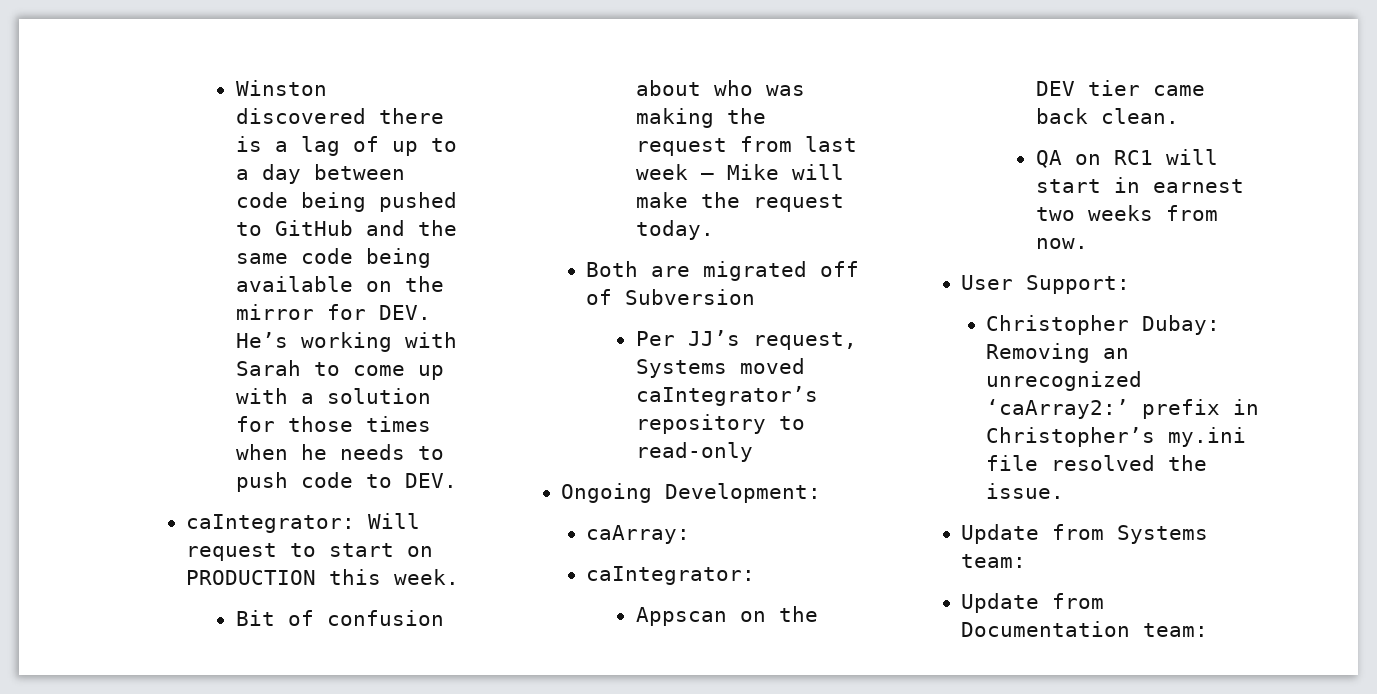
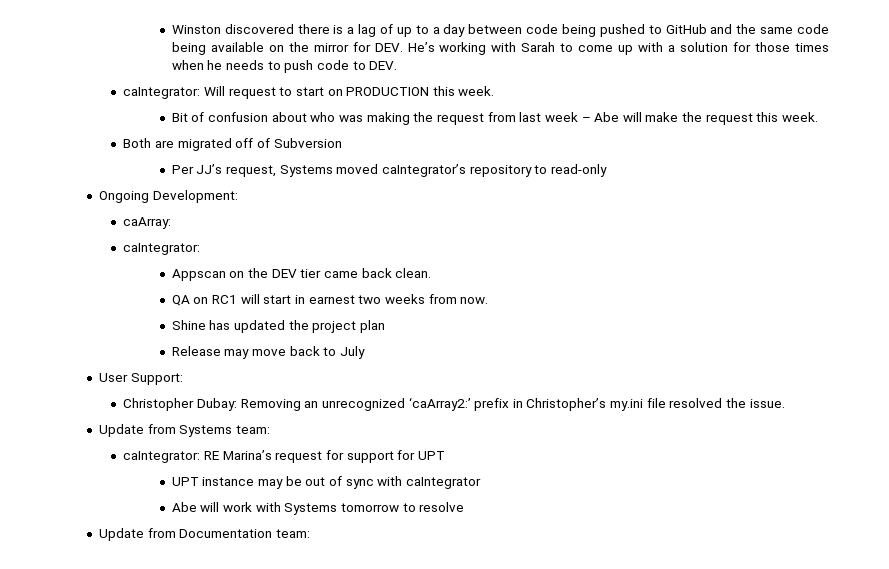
[726,164,779,180] Mike -> [594,112,620,122] Abe
[635,220,714,240] today. -> [756,112,819,122] this week.
(1088, 243) none -> [171,320,386,333] [171,346,366,359] // Shine has updated the project plan // Release may move back to July
(1027, 561) none -> [123,450,445,463] [171,476,481,489] [171,502,465,515] // caIntegrator: RE Marina’s request for support for UPT // UPT instance may be out of sync with caIntegrator // Abe will work with Systems tomorrow to resolve

